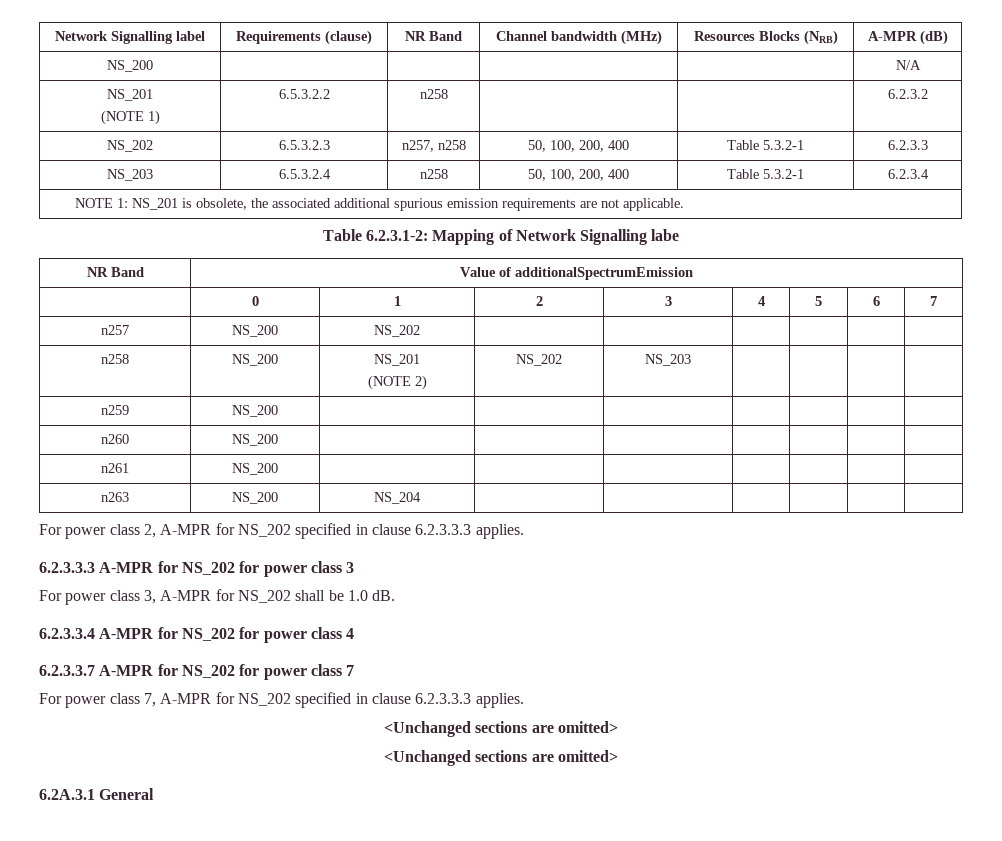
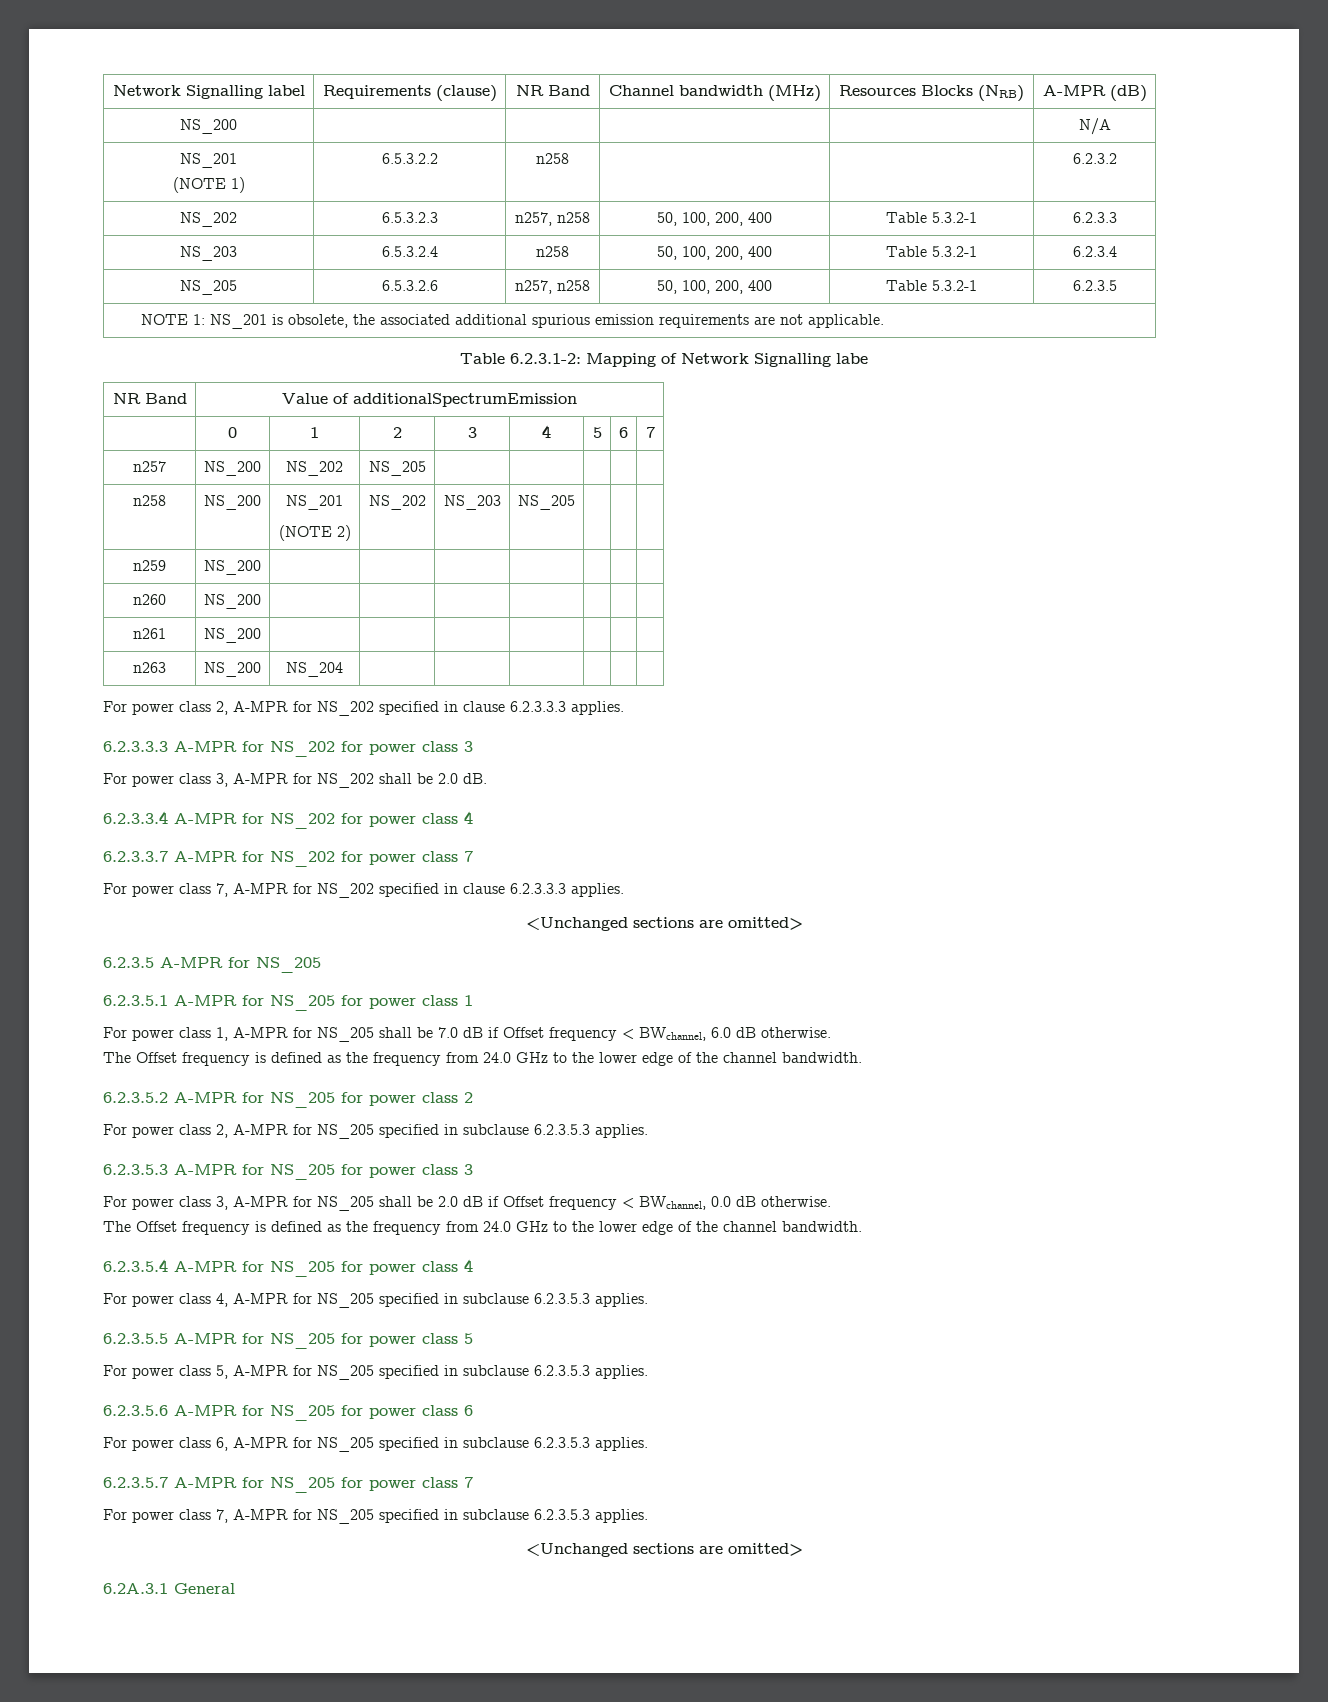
(929, 174) none -> [180,280,237,295] [381,280,438,291] [515,280,590,294] [657,280,772,294] [886,280,977,291] [1072,280,1117,291] // NS_205 | 6.5.3.2.6 | n257, n258 | 50, 100, 200, 400 | Table 5.3.2-1 | 6.2.3.5
(420, 331) none -> [368,461,426,476] NS_205
(691, 360) none -> [518,495,575,510] NS_205
[347,590,368,601] 1.0 -> [438,773,458,784] 2.0
(618, 727) none -> [103,957,321,973] [103,995,473,1011] [103,1027,831,1042] [103,1052,862,1066] [103,1092,473,1108] [103,1124,648,1139] [103,1164,473,1180] [103,1196,831,1211] [103,1221,862,1235] [103,1259,473,1277] [103,1293,648,1308] [103,1333,473,1349] [103,1365,648,1380] [103,1405,473,1421] [103,1437,648,1452] [103,1477,473,1493] [103,1509,648,1524] // 6.2.3.5 A-MPR for NS_205 // 6.2.3.5.1 A-MPR for NS_205 for power class 1 // For power class 1, A-MPR for NS_205 shall be 7.0 dB if Offset frequency < BWchannel, 6.0 dB otherwise. // The Offset frequency is defined as the frequency from 24.0 GHz to the lower edge of the channel bandwidth. // 6.2.3.5.2 A-MPR for NS_205 for power class 2 // For power class 2, A-MPR for NS_205 specified in subclause 6.2.3.5.3 applies. // 6.2.3.5.3 A-MPR for NS_205 for power class 3 // For power class 3, A-MPR for NS_205 shall be 2.0 dB if Offset frequency < BWchannel, 0.0 dB otherwise. // The Offset frequency is defined as the frequency from 24.0 GHz to the lower edge of the channel bandwidth. // 6.2.3.5.4 A-MPR for NS_205 for power class 4 // For power class 4, A-MPR for NS_205 specified in subclause 6.2.3.5.3 applies. // 6.2.3.5.5 A-MPR for NS_205 for power class 5 // For power class 5, A-MPR for NS_205 specified in subclause 6.2.3.5.3 applies. // 6.2.3.5.6 A-MPR for NS_205 for power class 6 // For power class 6, A-MPR for NS_205 specified in subclause 6.2.3.5.3 applies. // 6.2.3.5.7 A-MPR for NS_205 for power class 7 // For power class 7, A-MPR for NS_205 specified in subclause 6.2.3.5.3 applies.

